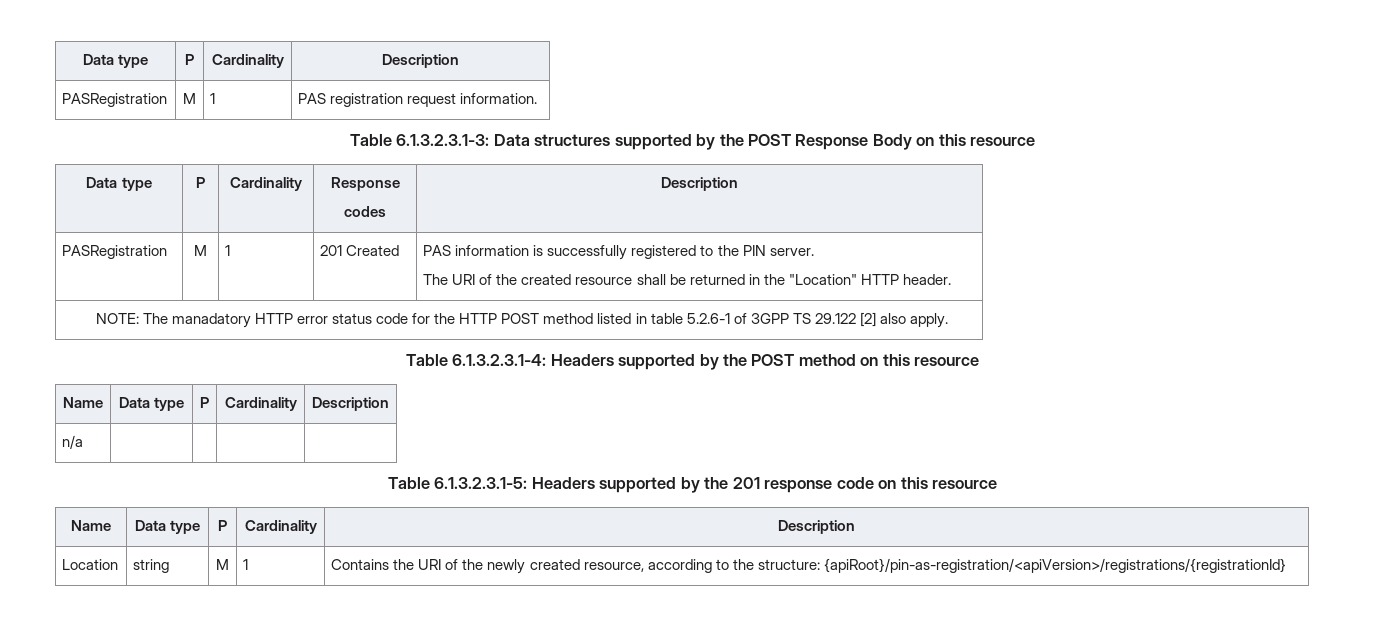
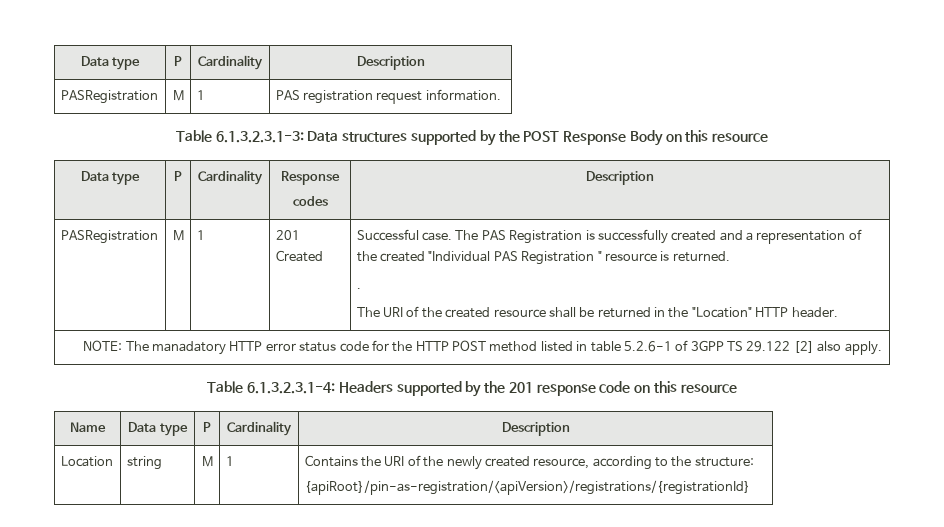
[423,245,814,260] PAS information is successfully registered to the PIN server. -> [356,229,862,244] [356,251,730,265] [356,288,361,289] Successful case. The PAS Registration is successfully created and a representation of the created "Individual PAS Registration " resource is returned. // .
[751,354,980,366] [63,397,103,408] [118,397,185,411] [200,397,209,408] [224,397,297,411] [312,397,389,411] [62,435,84,449] [387,477,729,493] POST method on this resource // Name | Data type | P | Cardinality | Description // n/a | | | | // Table 6.1.3.2.3.1-5: Headers supported by the -> (506, 387) none
(820, 564) none -> (754, 462) //

